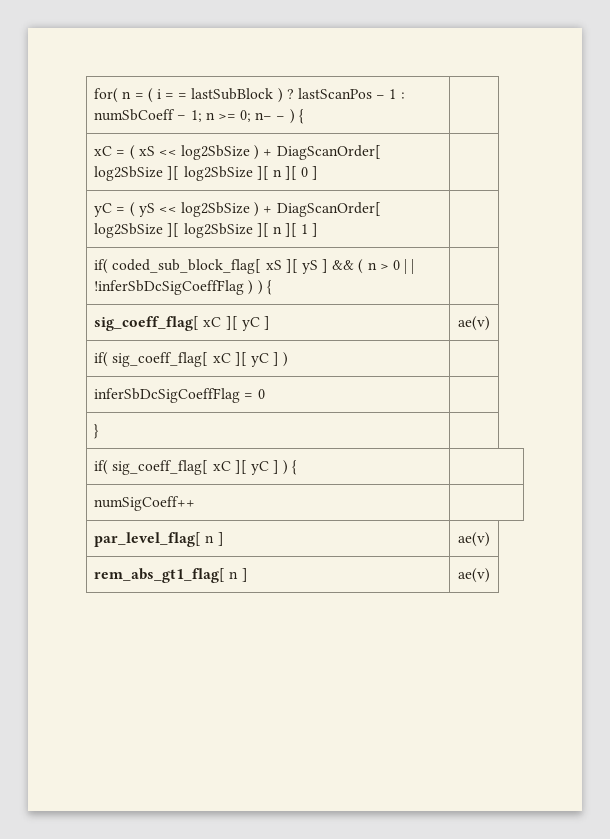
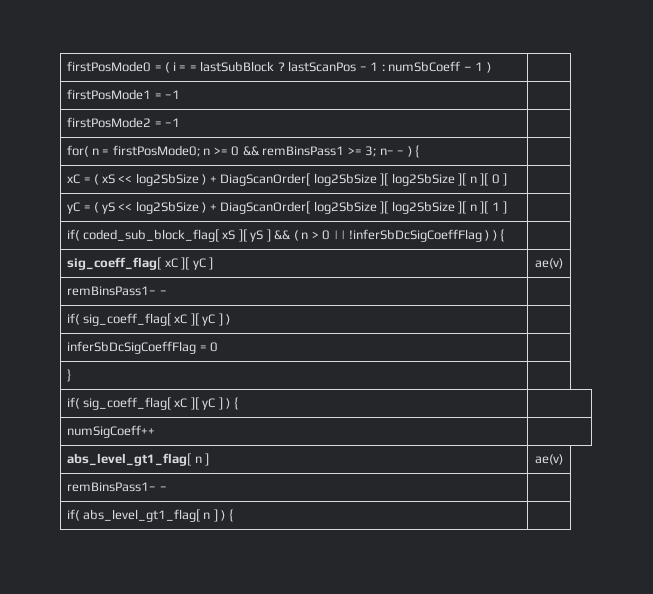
[94,88,132,103] for( n -> [67,61,152,72] firstPosMode0
[277,88,283,103] ) -> (275, 66) none
[190,110,252,122] 1; n >= 0; -> [475,62,491,73] [67,89,181,100] [67,117,181,128] [67,145,377,157] 1 ) | // firstPosMode1 = −1 | // firstPosMode2 = −1 | // for( n = firstPosMode0; n >= 0 && remBinsPass1 >= 3;
(490, 323) none -> [67,286,167,296] // remBinsPass1− − |
[94,532,202,547] par_level_flag[ -> [67,453,193,466] abs_level_gt1_flag[
[94,568,248,583] [458,568,490,583] rem_abs_gt1_flag[ n ] | ae(v) -> [67,482,167,492] [67,509,233,522] remBinsPass1− − | // if( abs_level_gt1_flag[ n ] ) { |

